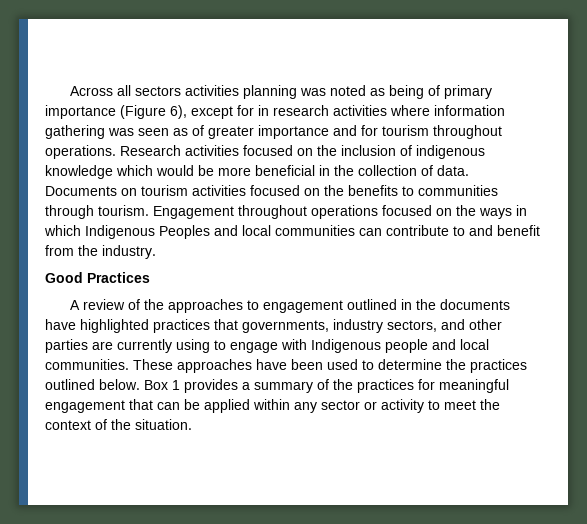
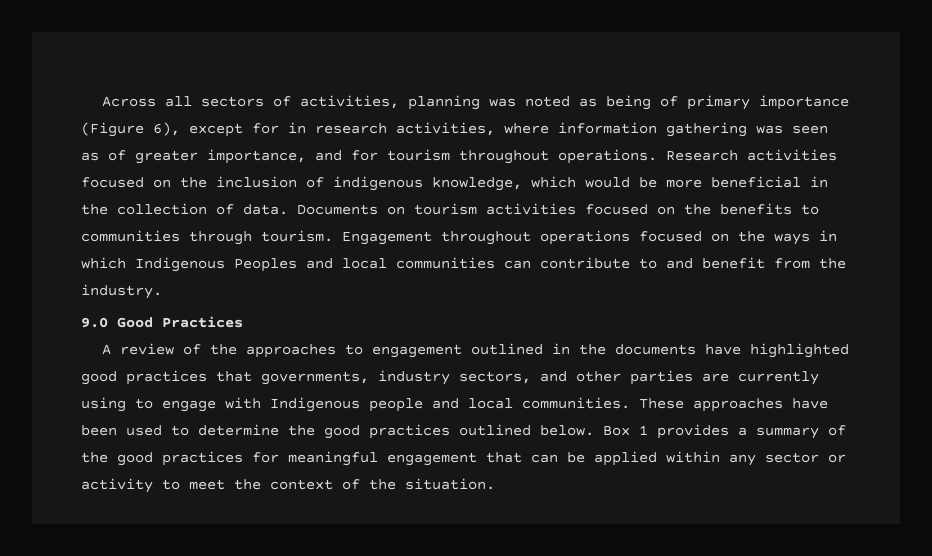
[185,85,240,96] activities -> [272,95,399,109] of activities,
[333,105,387,116] activities -> [396,122,495,136] activities,
[258,125,329,139] importance -> [207,149,306,164] importance,
[45,165,113,179] knowledge -> [432,177,522,191] knowledge,
(156, 252) none -> [81,317,108,328] 9.0
(149, 326) none -> [81,371,117,385] good
(466, 364) none -> [324,425,360,439] good
(353, 384) none -> [117,452,153,466] good

